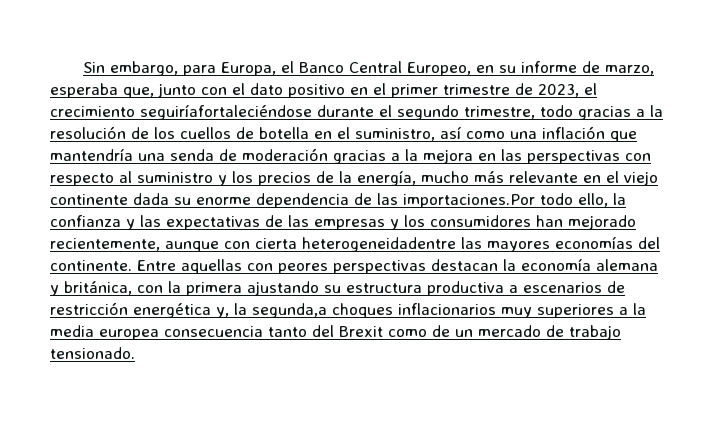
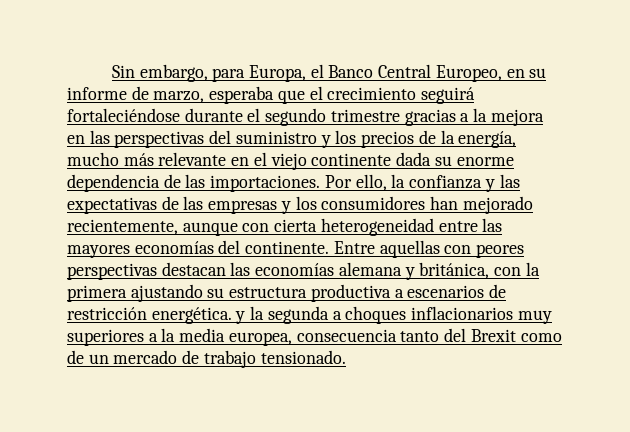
[123,83,597,98] [50,104,663,120] [50,126,637,142] [50,148,328,161] que, junto con el dato positivo en el primer trimestre de 2023, el crecimiento seguiríafortaleciéndose durante el segundo trimestre, todo gracias a la resolución de los cuellos de botella en el suministro, así como una inflación que mantendría una senda de moderación -> [277,86,476,104] [67,108,400,126] que el crecimiento seguirá fortaleciéndose durante el segundo trimestre
[625,153,651,161] [50,171,132,186] con respecto al -> [209,130,232,144] del
[403,193,573,208] importaciones.Por todo -> [210,175,352,192] importaciones. Por
[302,237,456,252] heterogeneidadentre -> [320,218,478,236] heterogeneidad entre
[503,258,591,271] la economía -> [230,262,335,276] las economías
[133,303,327,318] energética y, la segunda,a -> [151,306,342,324] energética. y la segunda a
[99,329,159,340] europea -> [228,332,292,346] europea,

